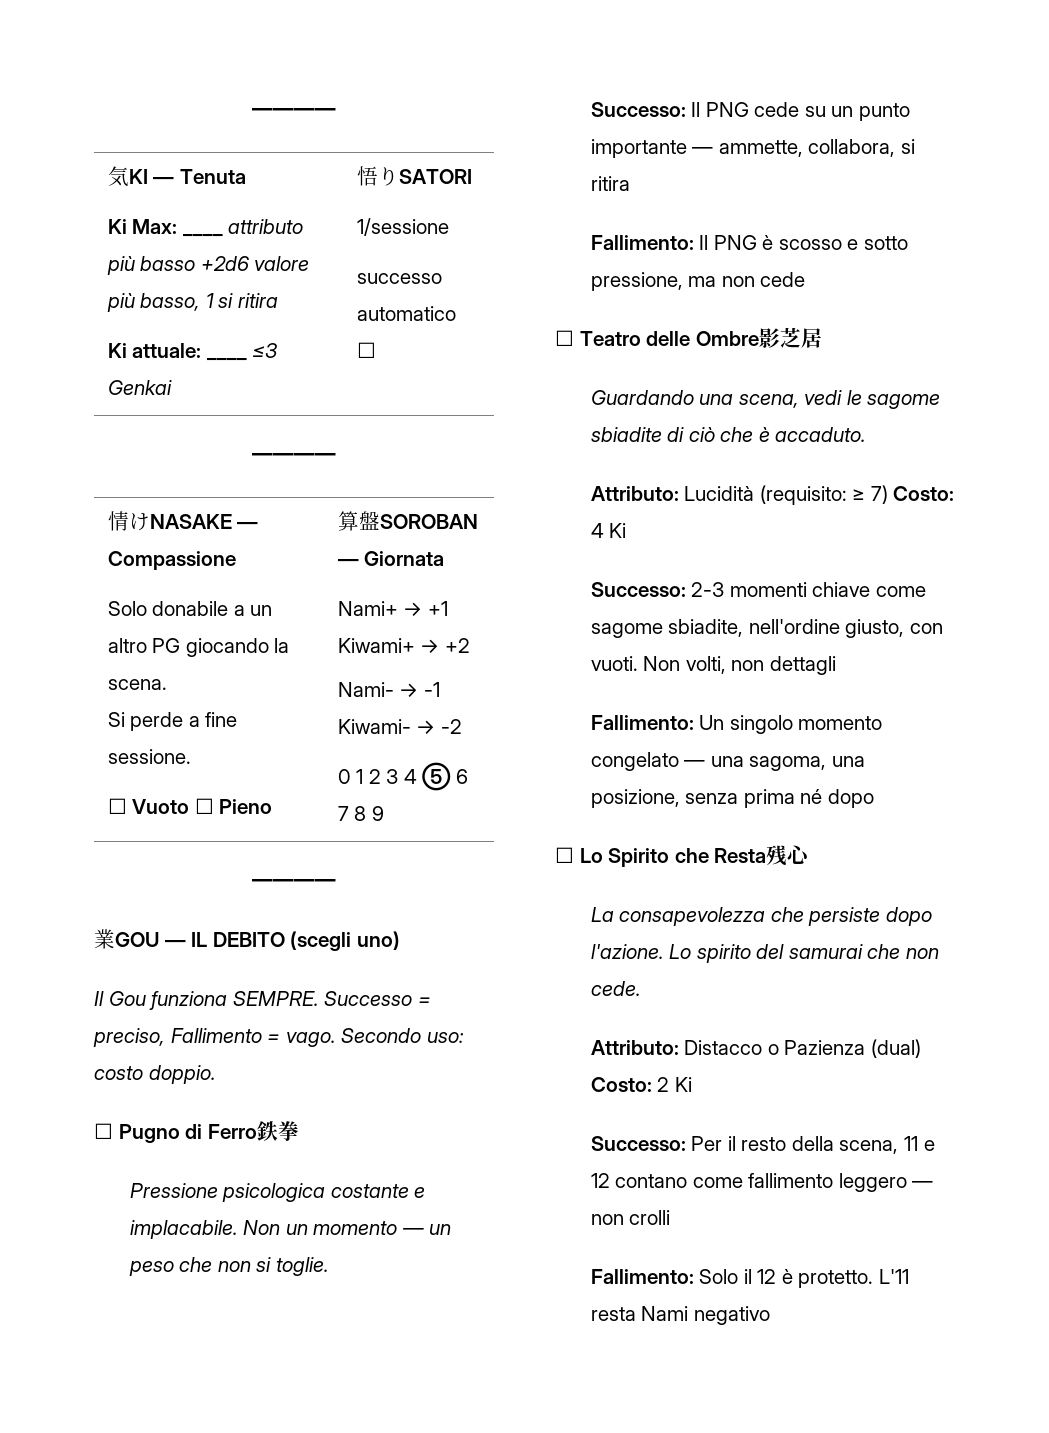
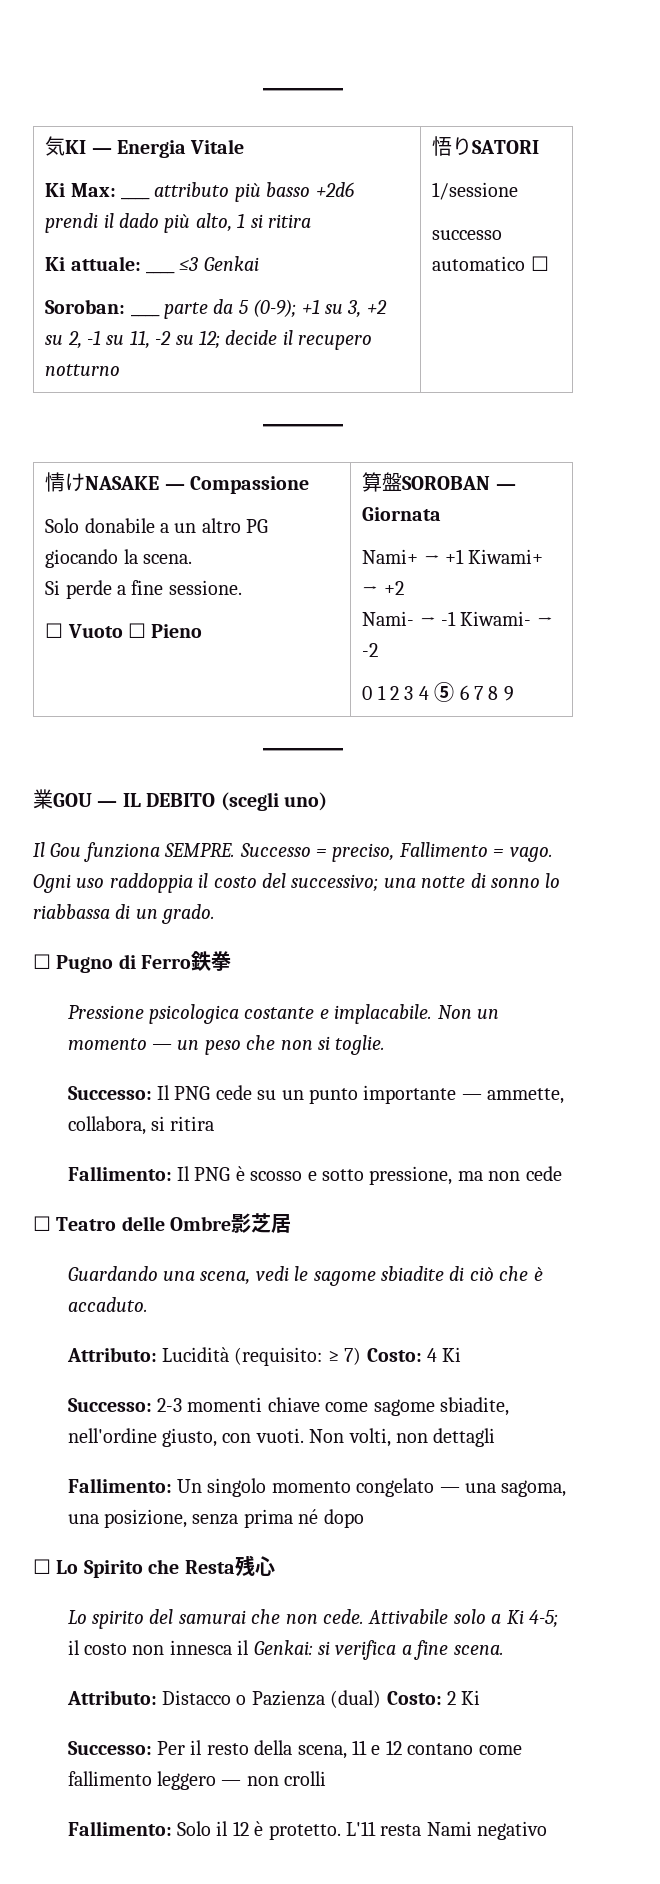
[179,169,246,184] Tenuta -> [117,139,245,158] Energia Vitale
[254,256,310,271] [106,293,201,312] valore più basso, -> [45,213,232,233] prendi il dado più alto,
(172, 387) none -> [45,299,126,314] [130,299,387,319] [45,330,373,350] [45,364,121,376] // Soroban: ____ parte da 5 (0-9); +1 su 3, +2 su 2, -1 su 11, -2 su 12; decide il recupero notturno
[341,1028,464,1043] [94,1065,216,1084] Secondo uso: costo doppio. -> [33,873,561,893] [33,904,216,924] Ogni uso raddoppia il costo del successivo; una notte di sonno lo riabbassa di un grado.
[590,907,932,926] [590,944,664,959] La consapevolezza che persiste dopo l'azione. -> (275, 1566) none
(641, 988) none -> [368,1609,559,1628] [67,1640,504,1660] Attivabile solo a Ki 4-5; il costo non innesca il Genkai: si verifica a fine scena.

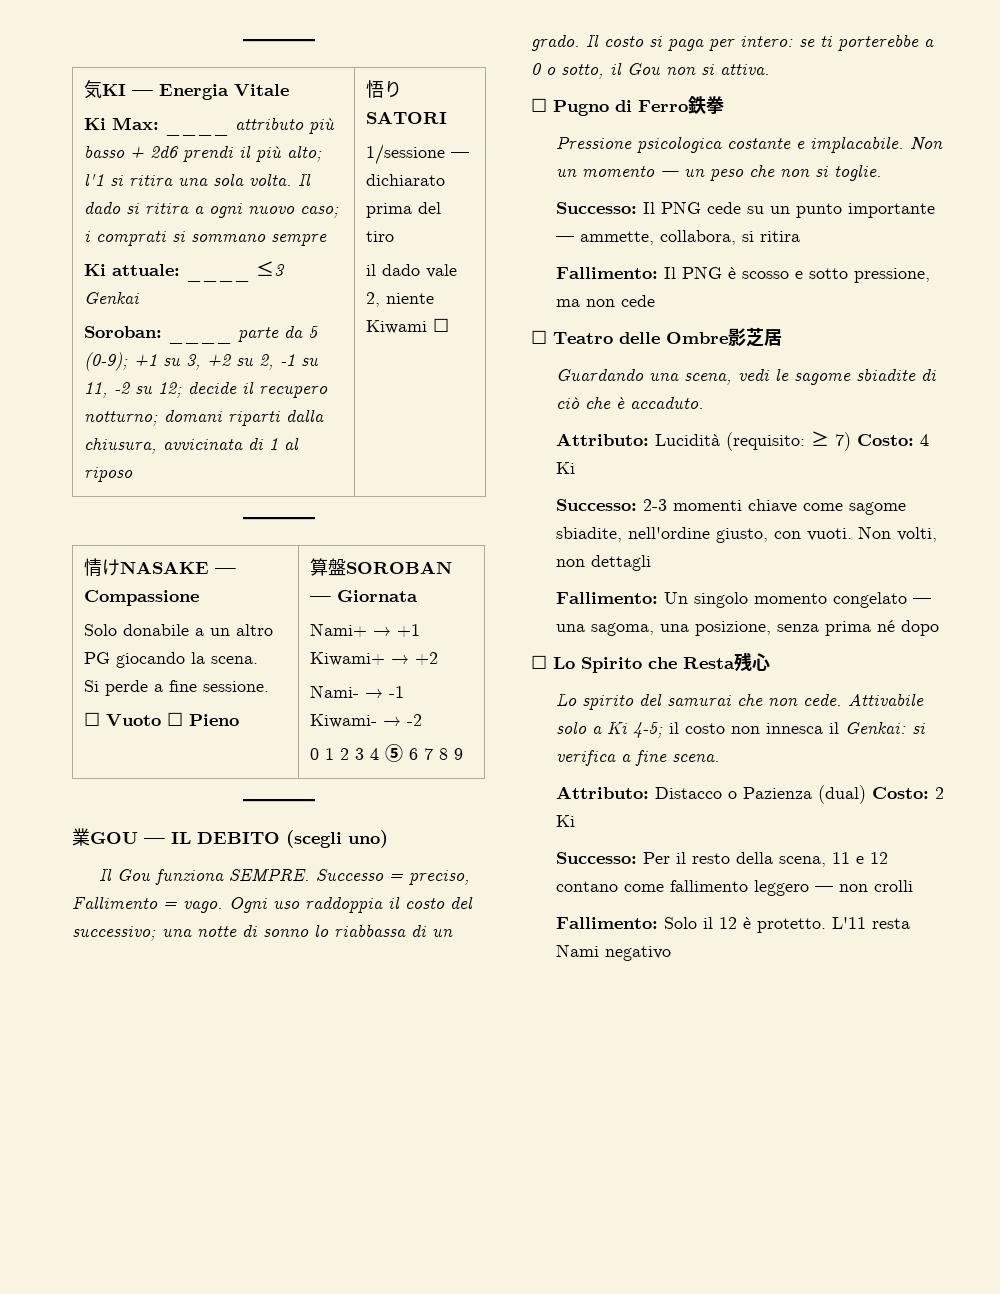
[315,182,354,197] [45,213,312,233] +2d6 prendi il dado più alto, 1 si ritira -> [130,145,323,162] [84,173,312,186] [84,201,340,218] [84,231,328,246] + 2d6 prendi il più alto; l'1 si ritira una sola volta. Il dado si ritira a ogni nuovo caso; i comprati si sommano sempre
[45,364,121,376] [432,136,540,156] [432,182,519,200] [432,230,503,240] [432,256,526,271] notturno | 悟りSATORI // 1/sessione // successo automatico -> [84,409,325,426] [84,437,300,454] [84,467,134,482] [366,80,403,98] [366,111,448,124] [366,144,470,165] [366,174,446,186] [366,202,442,218] [366,231,395,242] [366,264,458,278] [366,292,435,307] [366,320,428,334] notturno; domani riparti dalla chiusura, avvicinata di 1 al riposo | 悟りSATORI // 1/sessione — dichiarato prima del tiro // il dado vale 2, niente Kiwami
(216, 914) none -> [586,34,934,51] [531,62,770,79] Il costo si paga per intero: se ti porterebbe a 0 o sotto, il Gou non si attiva.

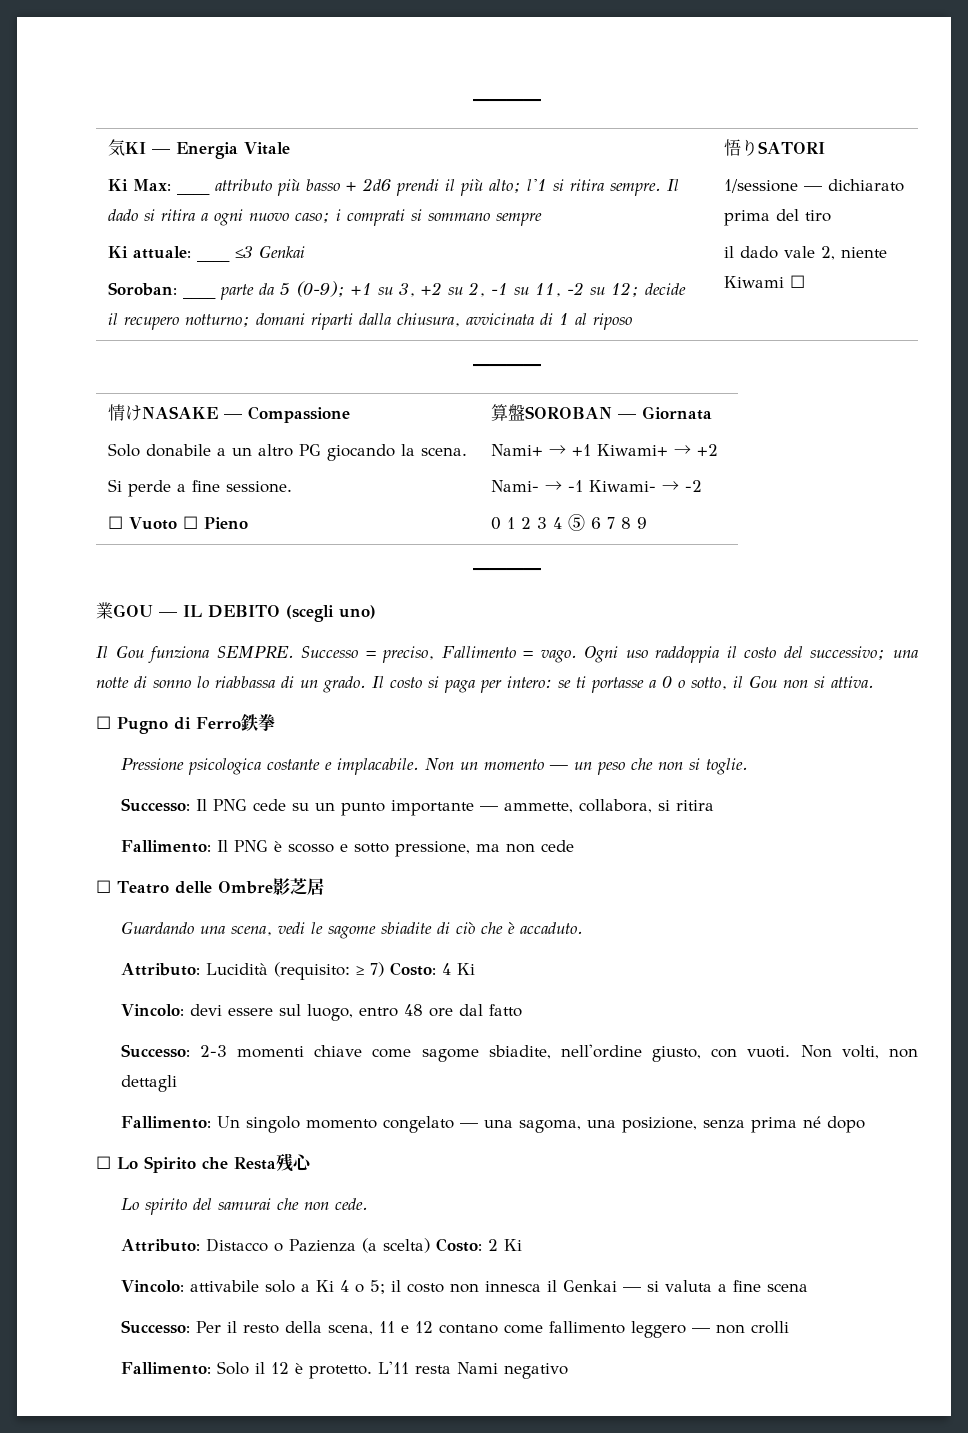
[178,173,293,186] una sola volta. -> [610,183,662,196] sempre.
[838,34,919,51] porterebbe -> [591,677,644,693] portasse
(576, 468) none -> [120,1004,522,1021] // Vincolo: devi essere sul luogo, entro 48 ore dal fatto
[848,693,925,706] [556,721,664,738] Attivabile solo a Ki 4-5; -> [120,1238,522,1253] [120,1280,385,1294] // Attributo: Distacco o Pazienza (a scelta) Costo: 2 Ki // Vincolo: attivabile solo a Ki 4 o 5;
[845,721,926,734] [556,750,721,766] [556,785,945,804] [556,815,576,827] Genkai: si verifica a fine scena. // Attributo: Distacco o Pazienza (dual) Costo: 2 Ki -> [562,1280,808,1292] Genkai — si valuta a fine scena

